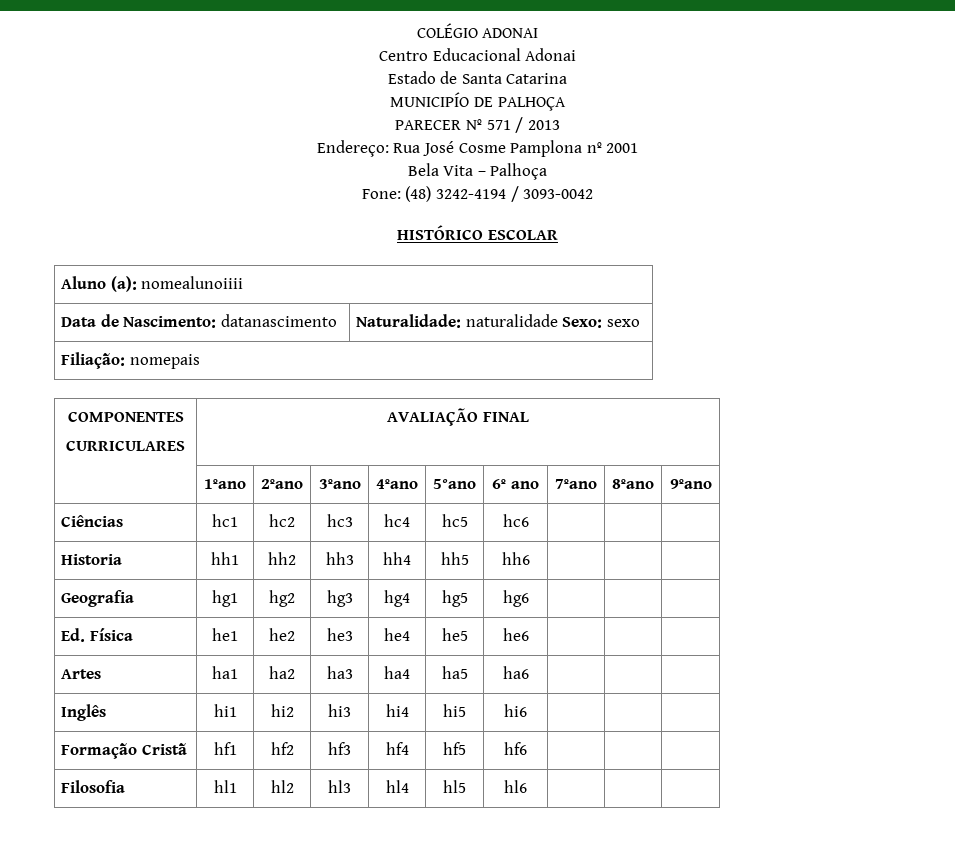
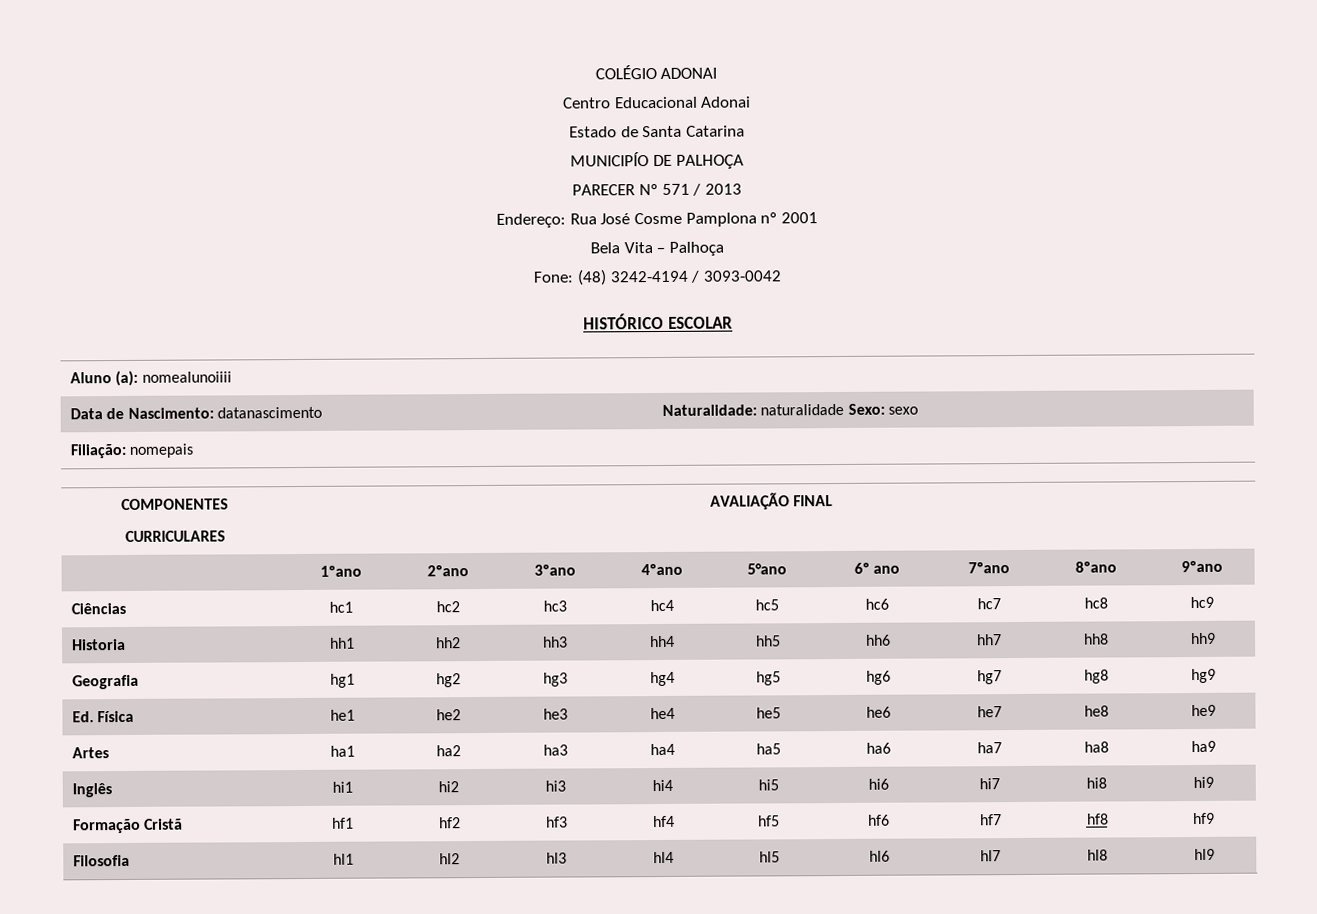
(529, 520) | | -> [976,598,1001,610] [1083,597,1108,609] [1190,596,1214,609] hc7 | hc8 | hc9
(530, 558) | | -> [976,634,1002,646] [1083,633,1109,645] [1189,632,1216,645] hh7 | hh8 | hh9
(529, 598) | | -> [977,670,1002,685] [1084,669,1109,684] [1190,668,1216,684] hg7 | hg8 | hg9
(529, 634) | | -> [977,706,1002,718] [1084,705,1109,717] [1190,704,1216,717] he7 | he8 | he9
(529, 672) | | -> [977,742,1002,754] [1084,741,1109,753] [1190,740,1216,753] ha7 | ha8 | ha9
(527, 710) | | -> [979,778,1000,790] [1086,777,1107,789] [1192,776,1214,789] hi7 | hi8 | hi9
(527, 748) | | -> [979,814,1002,826] [1085,813,1109,825] [1192,812,1215,825] hf7 | hf8 | hf9
(527, 786) | | -> [980,850,1001,862] [1087,849,1108,861] [1193,848,1215,861] hl7 | hl8 | hl9

